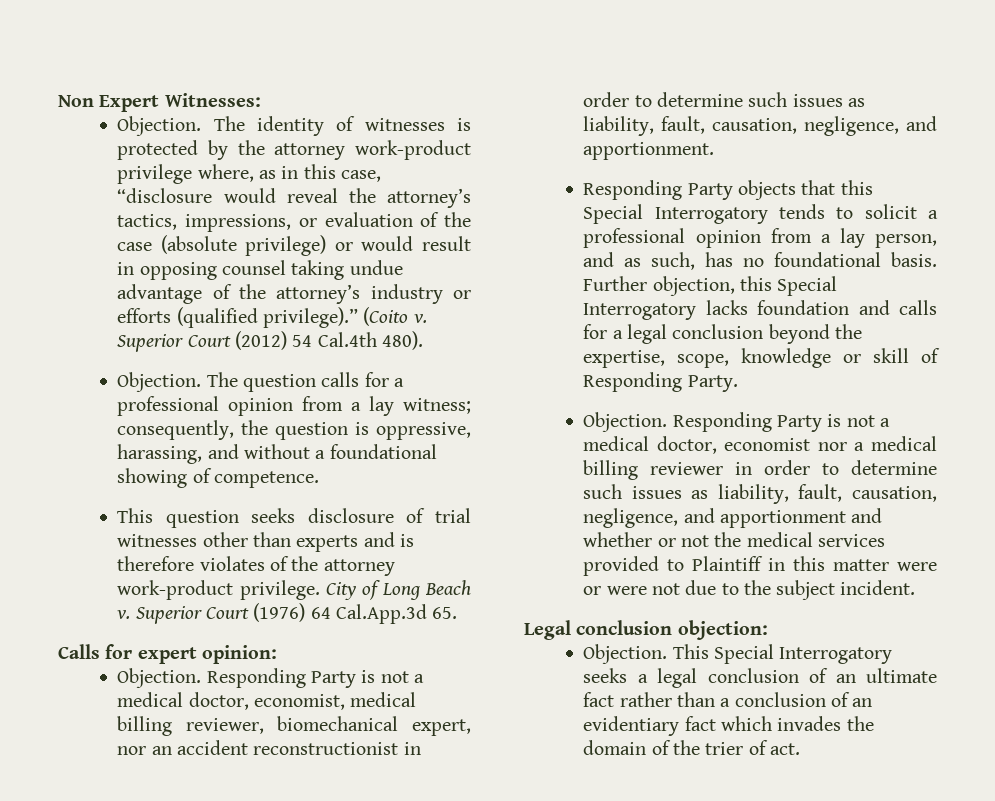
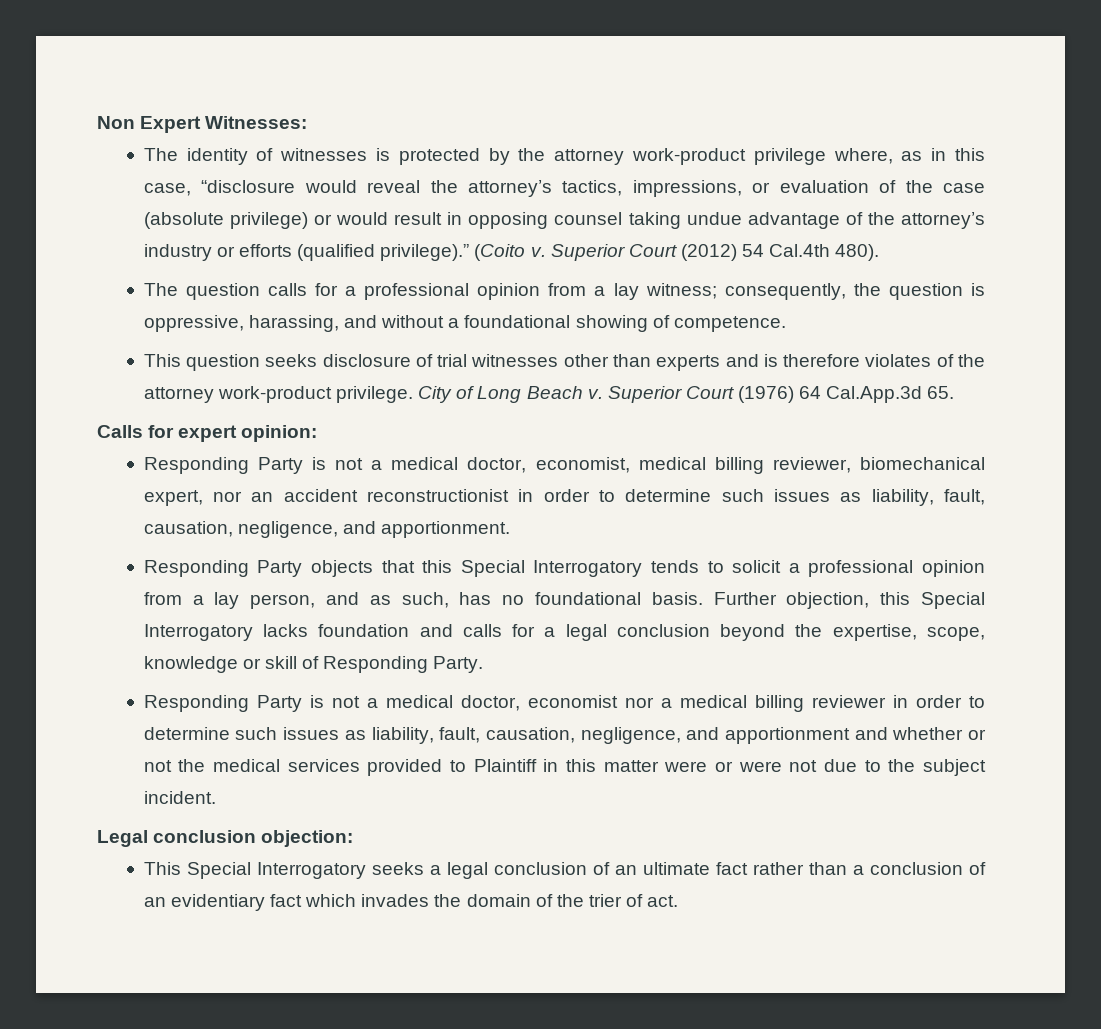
[117,116,202,136] Objection. -> (308, 122) none
[117,372,202,392] Objection. -> (880, 252) none
[117,668,202,688] Objection. -> (318, 433) none
[583,412,668,432] Objection. -> (484, 664) none
[583,644,668,664] Objection. -> (354, 838) none

